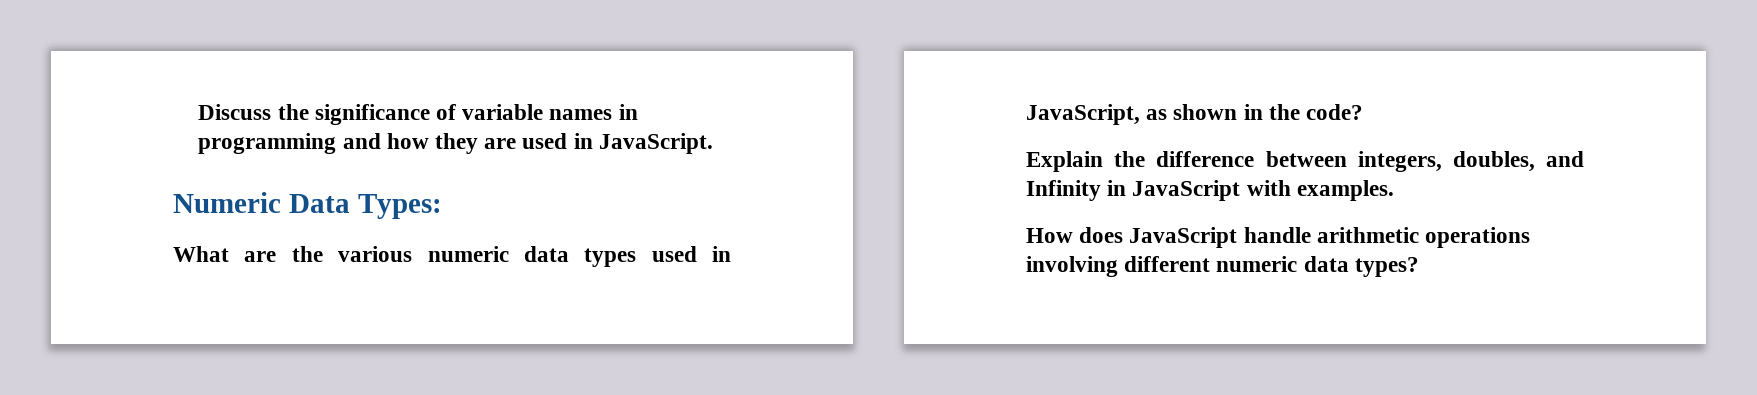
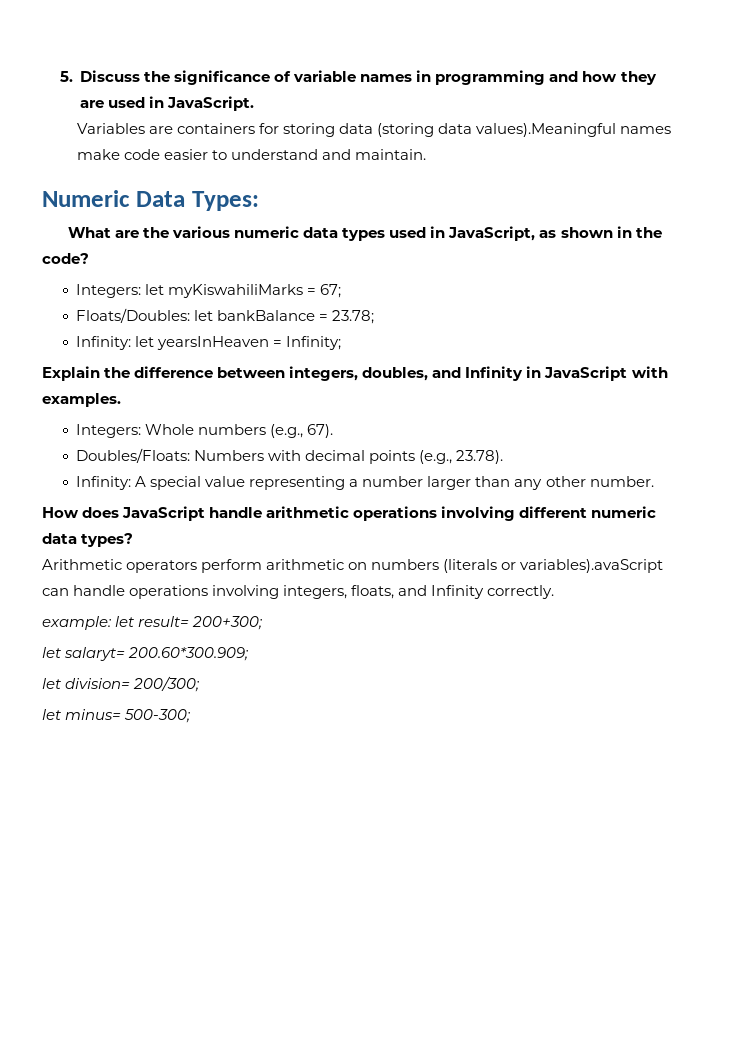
(198, 112) none -> [59,71,73,82] 5.
(713, 143) none -> [77,123,672,137] [77,149,427,160] // Variables are containers for storing data (storing data values).Meaningful names make code easier to understand and maintain.
(1364, 112) none -> [76,284,342,298] [76,308,375,324] [76,336,342,350] // Integers: let myKiswahiliMarks = 67; // Floats/Doubles: let bankBalance = 23.78; // Infinity: let yearsInHeaven = Infinity;
(1394, 190) none -> [76,424,334,438] [76,448,504,464] [76,476,654,490] // Integers: Whole numbers (e.g., 67). // Doubles/Floats: Numbers with decimal points (e.g., 23.78). // Infinity: A special value representing a number larger than any other number.
(1419, 267) none -> [42,559,664,573] [42,585,555,599] [42,616,264,630] [42,647,250,661] [42,676,201,692] [42,709,192,723] // Arithmetic operators perform arithmetic on numbers (literals or variables).avaScript can handle operations involving integers, floats, and Infinity correctly. // example: let result= 200+300; // let salaryt= 200.60*300.909; // let division= 200/300; // let minus= 500-300;

